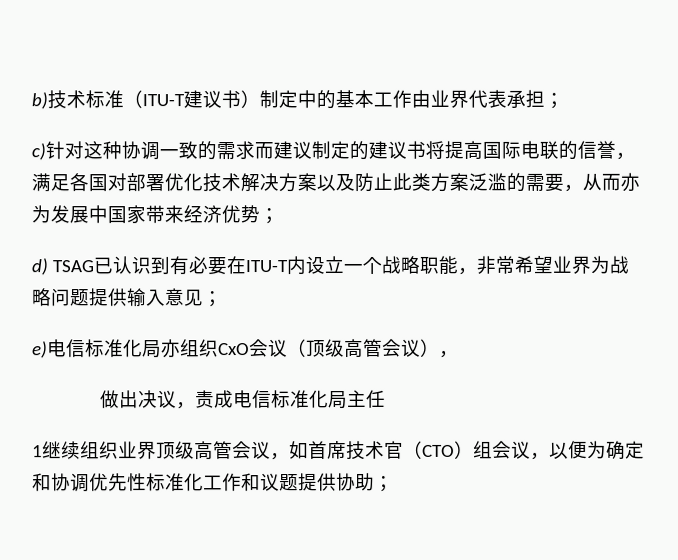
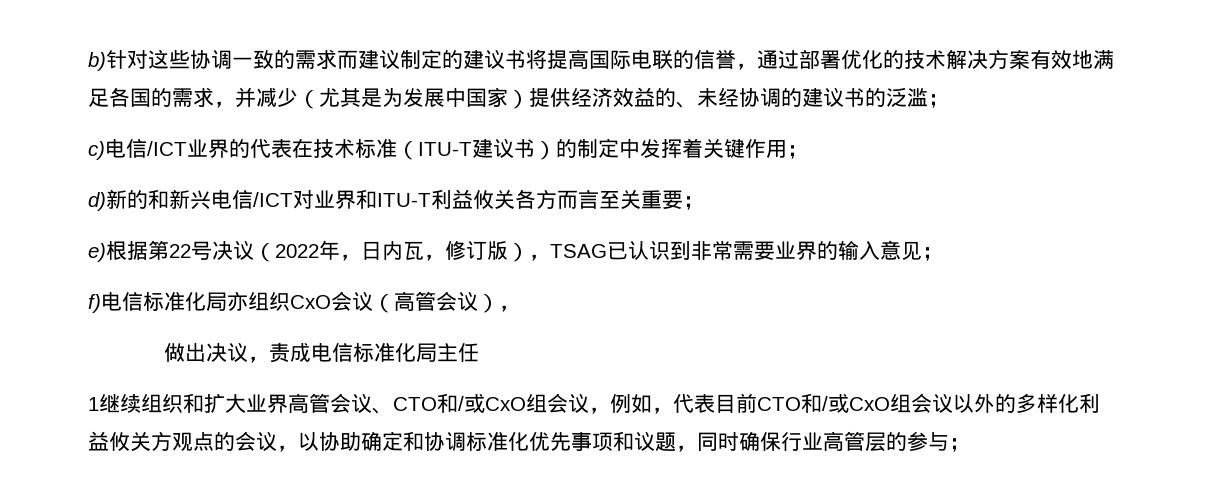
[47,89,564,110] [31,141,122,161] 技术标准（ITU-T建议书）制定中的基本工作由业界代表承担； // c)针对这种 -> [106,49,190,69] 针对这些
[31,173,127,192] 满足各国对 -> [757,50,799,69] 通过
(203, 182) none -> [883,50,904,69] 的
[316,172,640,192] [31,205,279,225] [31,255,629,276] [32,288,128,307] 以及防止此类方案泛滥的需要，从而亦为发展中国家带来经济优势； // d) TSAG已认识到有必要在ITU-T内设立一个战略职能，非常希望业界为战略问题提供 -> [1030,49,1114,69] [88,87,949,109] [88,138,808,160] [88,189,704,211] [88,240,838,262] 有效地满足各国的需求，并减少（尤其是为发展中国家）提供经济效益的、未经协调的建议书的泛滥； // c)电信/ICT业界的代表在技术标准（ITU-T建议书）的制定中发挥着关键作用； // d)新的和新兴电信/ICT对业界和ITU-T利益攸关各方而言至关重要； // e)根据第22号决议（2022年，日内瓦，修订版），TSAG已认识到非常需要业界的
[32,341,48,359] e) -> [88,294,101,313] f)
[306,338,345,358] 顶级 -> (394, 303) none
[118,440,645,461] [32,472,375,493] 业界顶级高管会议，如首席技术官（CTO）组会议，以便为确定和协调优先性标准化工作和议题提供协助 -> [183,393,1100,414] [88,431,949,452] 和扩大业界高管会议、CTO和/或CxO组会议，例如，代表目前CTO和/或CxO组会议以外的多样化利益攸关方观点的会议，以协助确定和协调标准化优先事项和议题，同时确保行业高管层的参与

